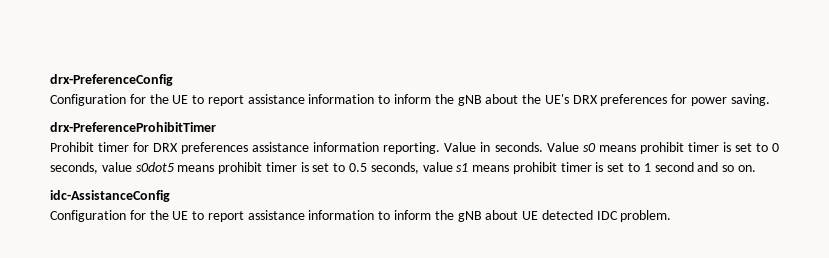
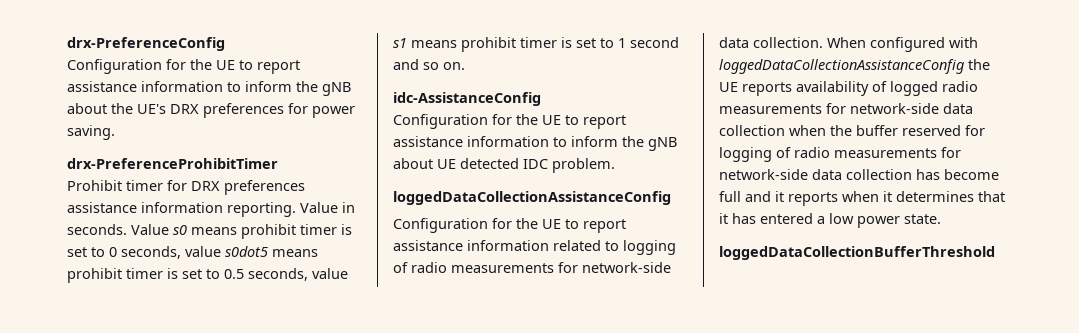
(672, 216) none -> [393,191,671,205] [393,218,626,233] [393,240,676,255] [393,262,671,273] [719,37,978,52] [719,59,990,74] [719,81,978,96] [719,103,973,114] [719,125,985,136] [719,147,961,162] [719,169,999,180] [719,191,1005,206] [719,213,941,228] [719,246,995,260] // loggedDataCollectionAssistanceConfig // Configuration for the UE to report assistance information related to logging of radio measurements for network-side data collection. When configured with loggedDataCollectionAssistanceConfig the UE reports availability of logged radio measurements for network-side data collection when the buffer reserved for logging of radio measurements for network-side data collection has become full and it reports when it determines that it has entered a low power state. // loggedDataCollectionBufferThreshold

